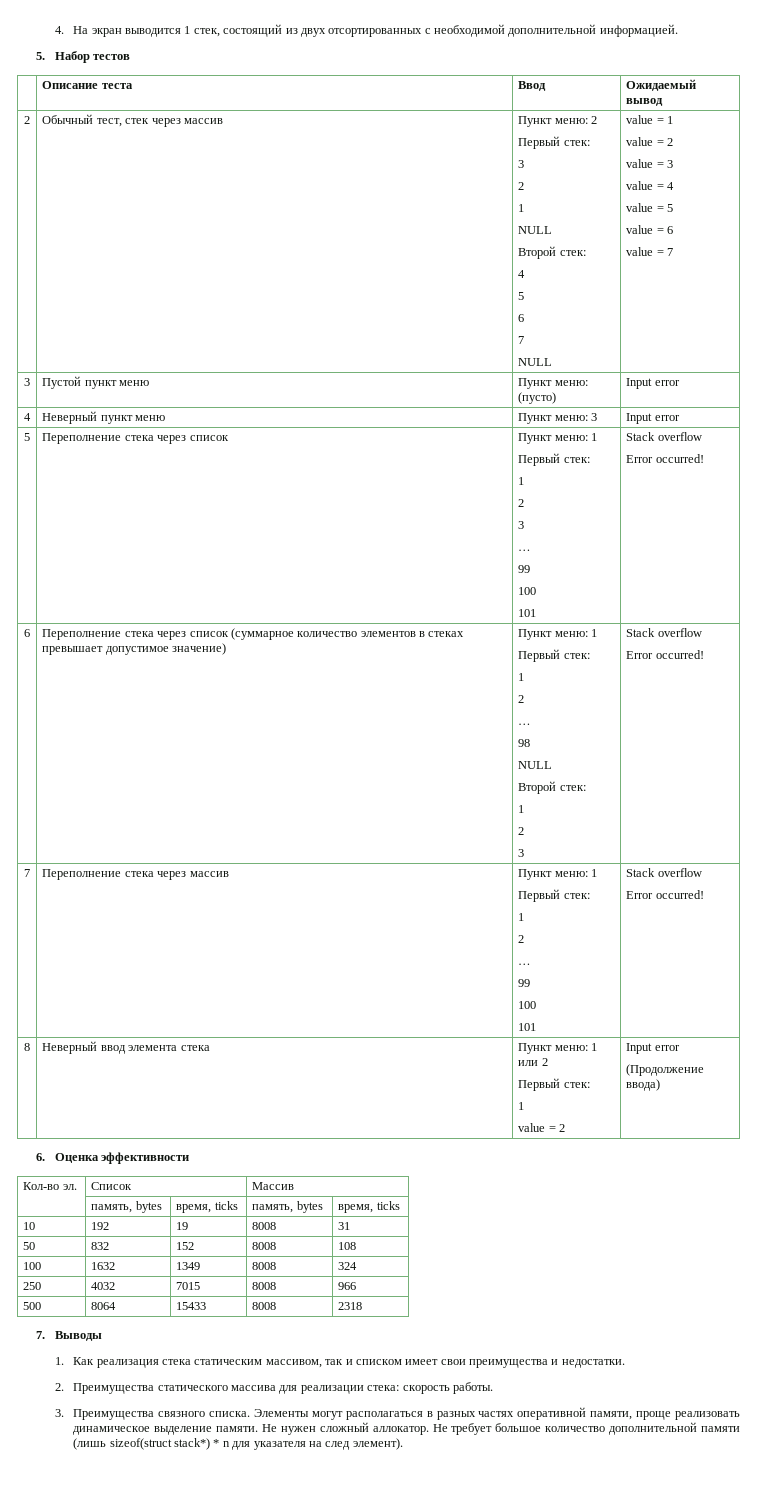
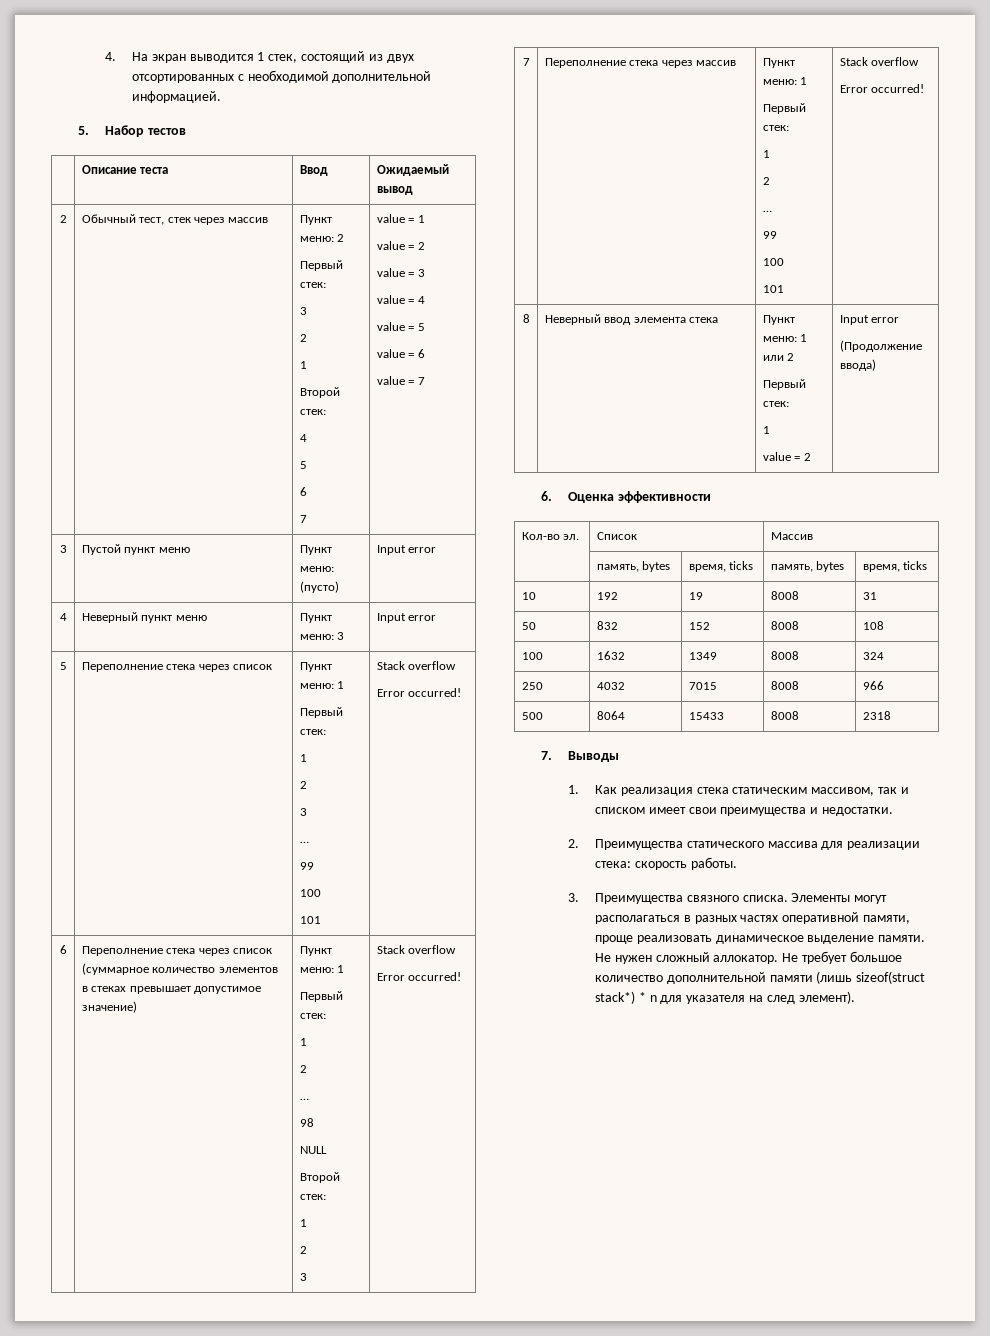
[518,226,553,234] // NULL -> (307, 365) none
[518,358,553,366] // NULL -> (307, 519) none

